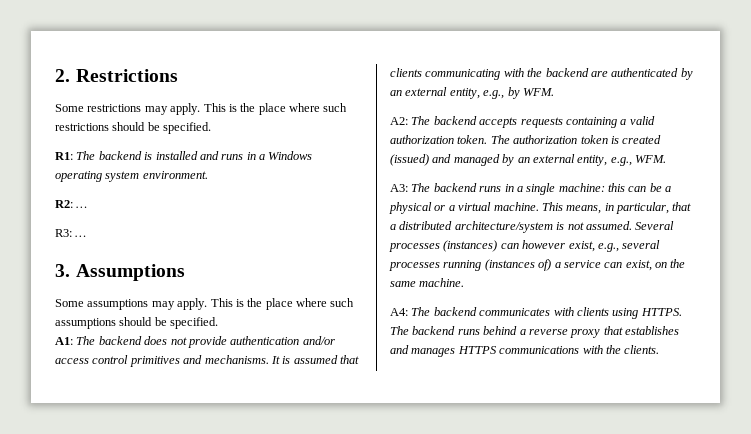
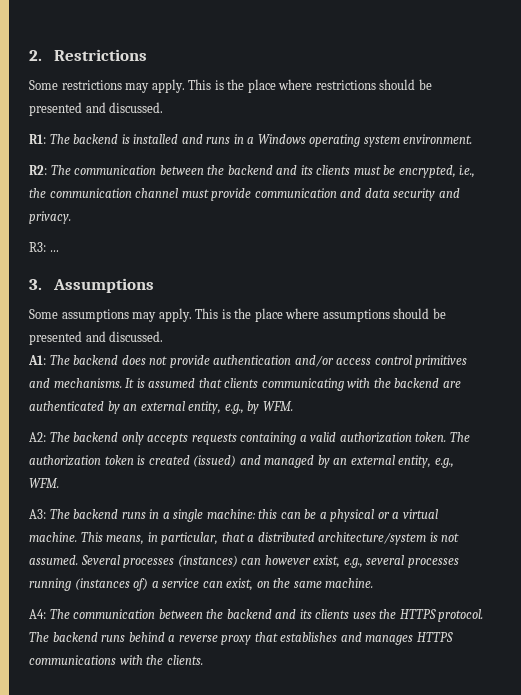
[323,103,348,112] such -> (313, 84) none
[163,122,212,134] specified. -> [29,102,164,116] presented and discussed.
[76,206,88,208] … -> [50,165,476,178] [29,188,460,201] [29,211,71,224] The communication between the backend and its clients must be encrypted, i.e., the communication channel must provide communication and data security and privacy.
[330,298,355,307] such -> (320, 313) none
[170,317,219,329] specified. -> [29,331,164,345] presented and discussed.
(477, 120) none -> [121,432,144,445] only
[433,307,682,319] backend communicates with clients using HTTPS. -> [73,609,484,622] communication between the backend and its clients uses the HTTPS protocol.

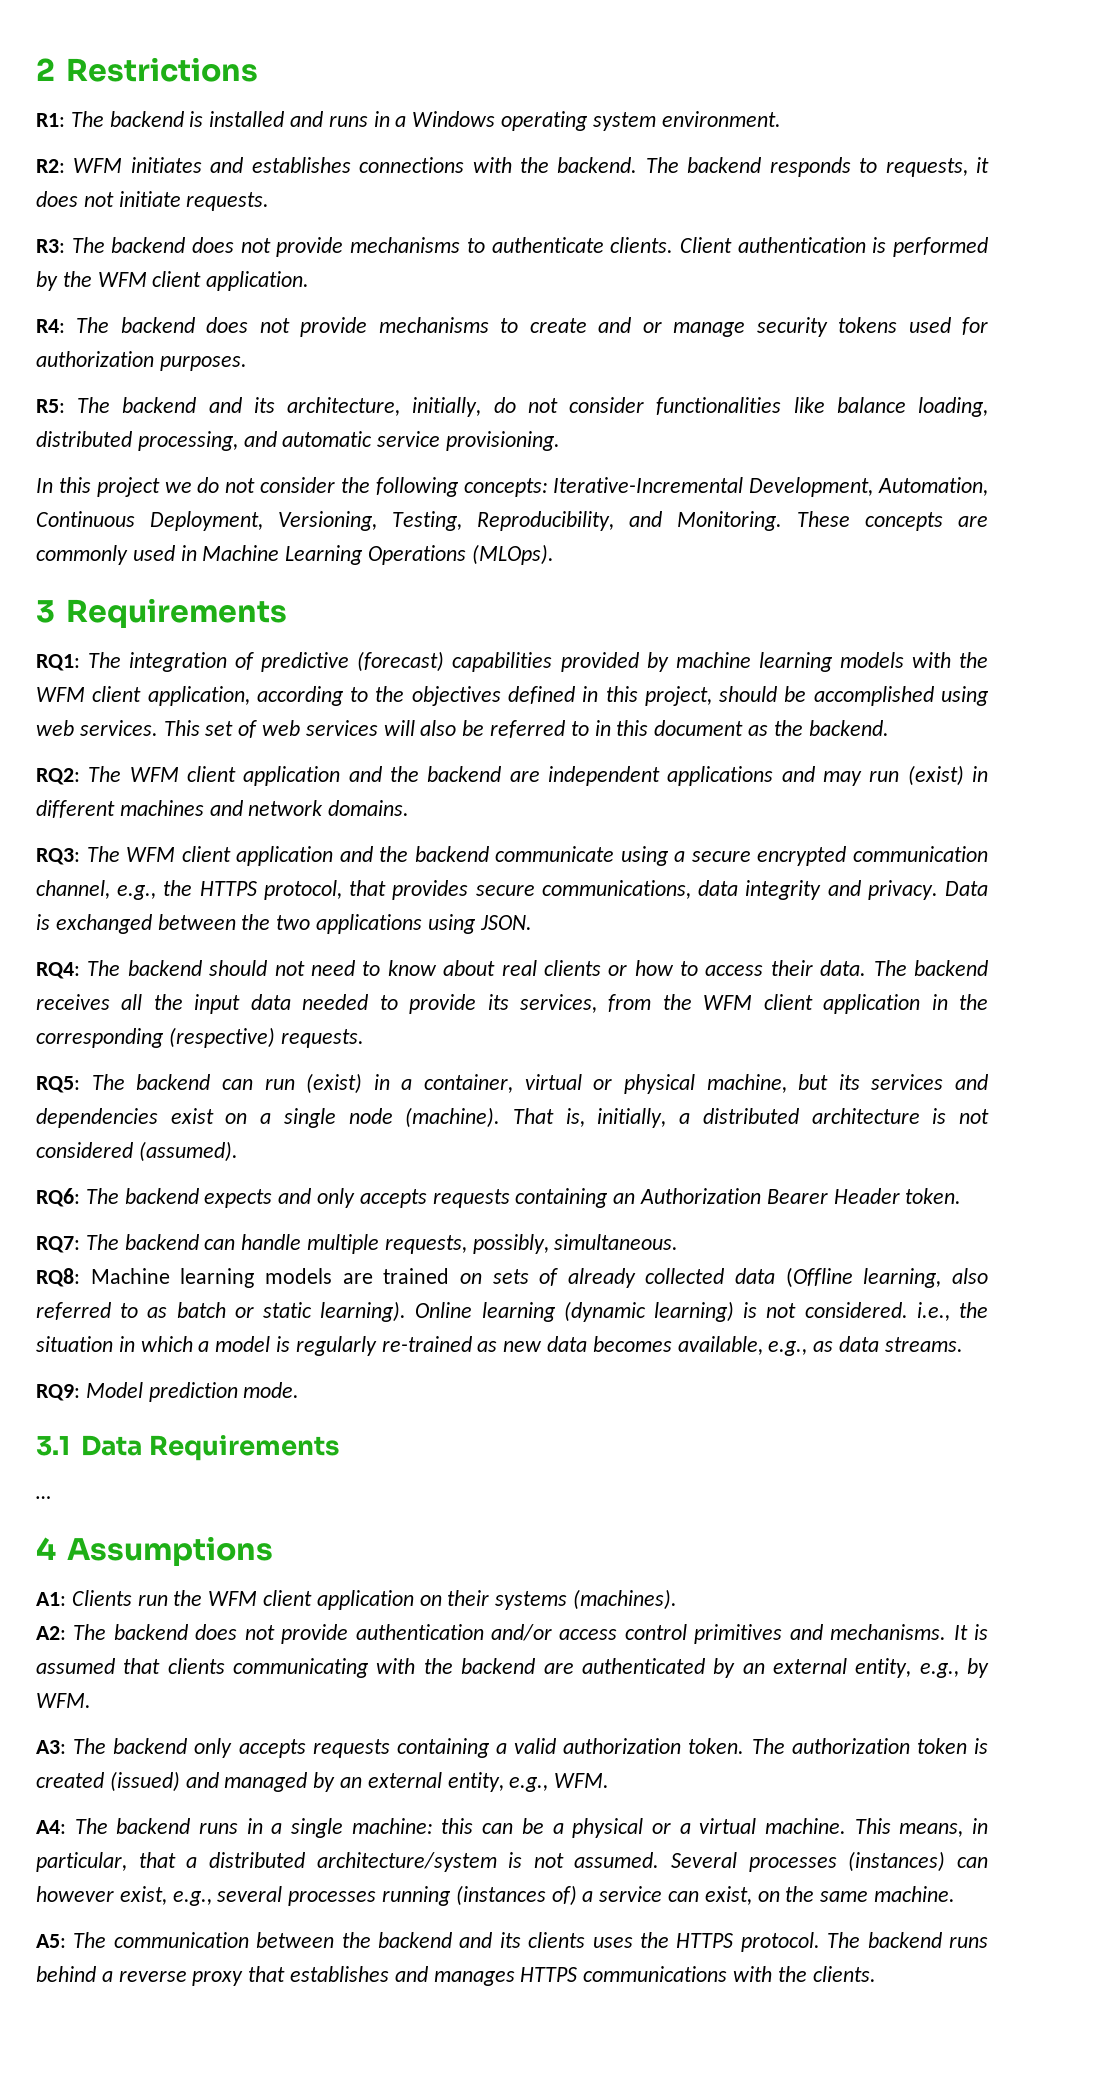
[29,50,42,61] 2. -> [36,58,55,81] 2
[29,79,432,93] [29,102,164,116] // Some restrictions may apply. This is the place where restrictions should be presented and discussed. -> (258, 69) none
[50,165,476,178] [29,188,460,201] [29,211,71,224] [29,242,46,252] The communication between the backend and its clients must be encrypted, i.e., the communication channel must provide communication and data security and privacy. // R3: -> [73,157,990,177] [36,191,270,211] [36,237,989,257] [36,271,310,291] [36,317,989,337] [36,351,247,371] [36,397,989,417] [36,431,561,451] [36,477,988,497] [36,511,988,531] [36,544,554,565] [36,598,287,628] [36,651,989,672] [36,686,990,706] [36,720,889,738] [36,765,989,786] [36,800,410,818] [36,846,989,866] [36,880,989,900] [36,914,532,934] [36,960,989,979] [36,994,988,1014] [36,1027,364,1048] [36,1073,988,1094] [36,1107,989,1128] [36,1141,238,1162] [36,1188,962,1208] [36,1234,679,1254] [36,1267,988,1288] [36,1301,989,1322] [36,1336,963,1356] [36,1382,300,1402] [36,1435,339,1461] WFM initiates and establishes connections with the backend. The backend responds to requests, it does not initiate requests. // R3: The backend does not provide mechanisms to authenticate clients. Client authentication is performed by the WFM client application. // R4: The backend does not provide mechanisms to create and or manage security tokens used for authorization purposes. // R5: The backend and its architecture, initially, do not consider functionalities like balance loading, distributed processing, and automatic service provisioning. // In this project we do not consider the following concepts: Iterative-Incremental Development, Automation, Continuous Deployment, Versioning, Testing, Reproducibility, and Monitoring. These concepts are commonly used in Machine Learning Operations (MLOps). // 3 Requirements // RQ1: The integration of predictive (forecast) capabilities provided by machine learning models with the WFM client application, according to the objectives defined in this project, should be accomplished using web services. This set of web services will also be referred to in this document as the backend. // RQ2: The WFM client application and the backend are independent applications and may run (exist) in different machines and network domains. // RQ3: The WFM client application and the backend communicate using a secure encrypted communication channel, e.g., the HTTPS protocol, that provides secure communications, data integrity and privacy. Data is exchanged between the two applications using JSON. // RQ4: The backend should not need to know about real clients or how to access their data. The backend receives all the input data needed to provide its services, from the WFM client application in the corresponding (respective) requests. // RQ5: The backend can run (exist) in a container, virtual or physical machine, but its services and dependencies exist on a single node (machine). That is, initially, a distributed architecture is not considered (assumed). // RQ6: The backend expects and only accepts requests containing an Authorization Bearer Header token. // RQ7: The backend can handle multiple requests, possibly, simultaneous. // RQ8: Machine learning models are trained on sets of already collected data (Offline learning, also referred to as batch or static learning). Online learning (dynamic learning) is not considered. i.e., the situation in which a model is regularly re-trained as new data becomes available, e.g., as data streams. // RQ9: Model prediction mode. // 3.1 Data Requirements //
[29,279,42,290] 3. -> [36,1537,56,1560] 4
[29,308,446,322] [29,331,164,345] [28,355,46,365] Some assumptions may apply. This is the place where assumptions should be presented and discussed. // A1: -> [36,1589,678,1610] [36,1626,66,1640] A1: Clients run the WFM client application on their systems (machines). // A2:
[29,432,46,442] A2: -> [36,1740,66,1754] A3:
[29,509,46,519] A3: -> [36,1820,66,1834] A4:
[29,609,46,619] A4: -> [36,1934,66,1948] A5:

